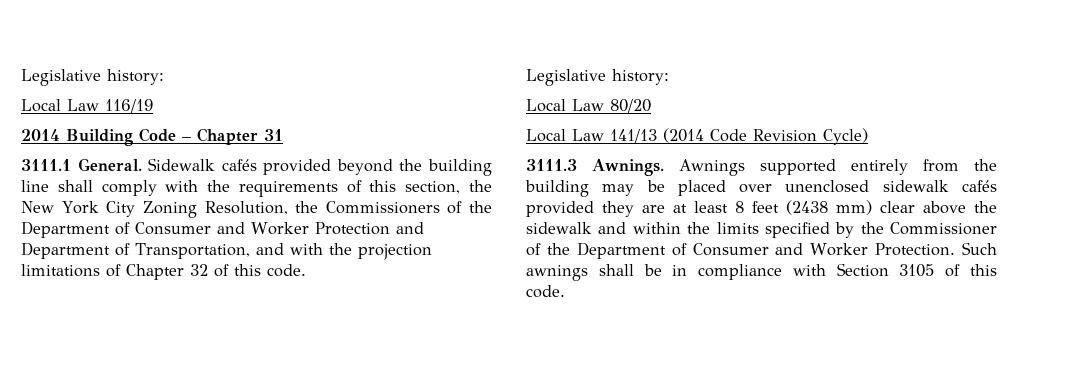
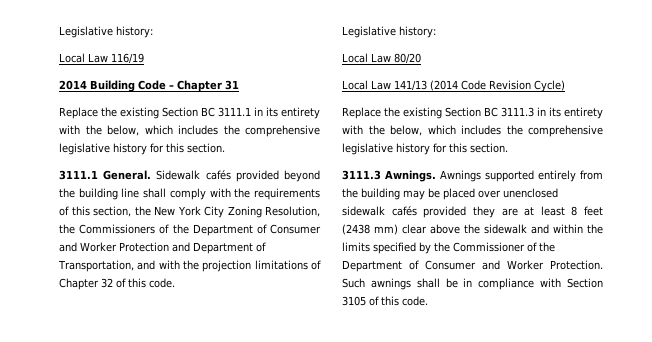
(283, 135) none -> [59,107,320,119] [59,125,320,137] [59,143,225,155] // Replace the existing Section BC 3111.1 in its entirety with the below, which includes the comprehensive legislative history for this section.
(868, 136) none -> [342,107,603,119] [342,125,603,137] [342,143,508,155] // Replace the existing Section BC 3111.3 in its entirety with the below, which includes the comprehensive legislative history for this section.

